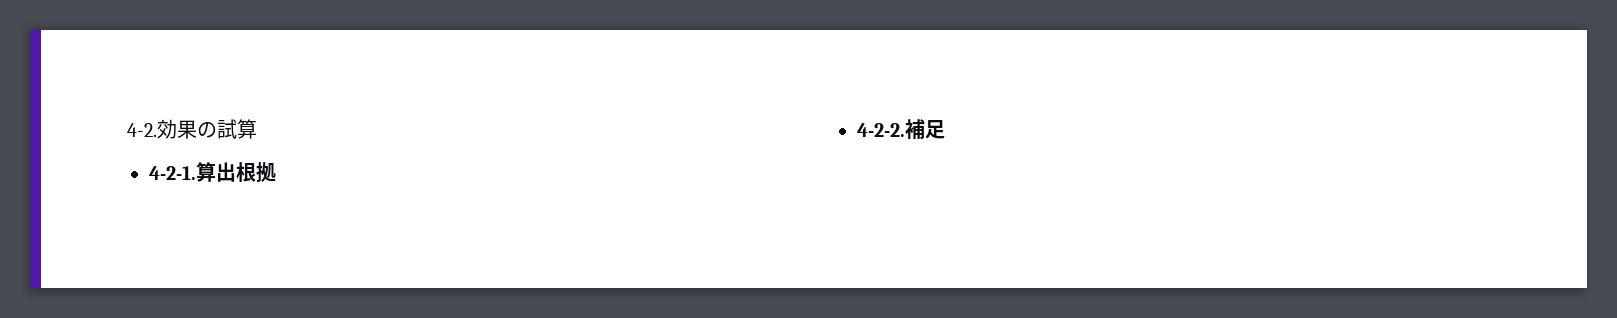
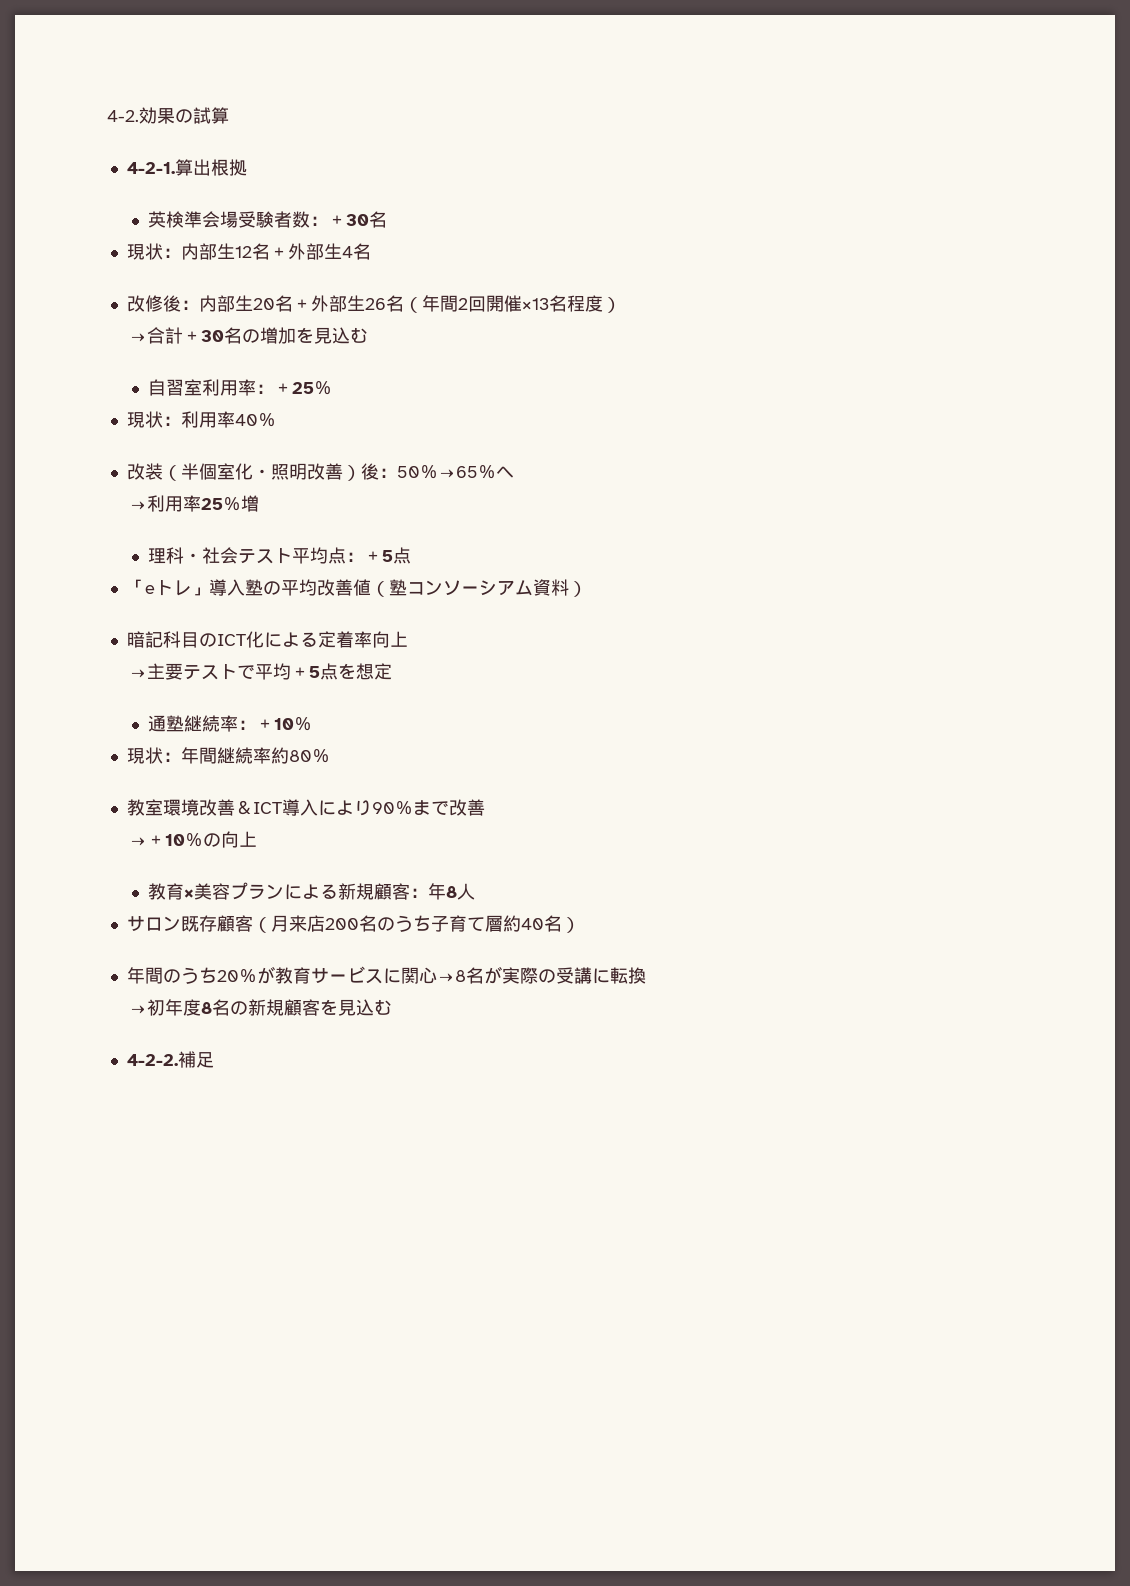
(276, 172) none -> [148,211,388,228] [126,243,371,260] [126,295,621,313] [128,327,368,344] [148,379,333,396] [126,411,276,428] [126,463,514,481] [128,495,259,512] [148,547,412,564] [126,579,587,597] [126,631,408,648] [128,663,392,680] [148,715,313,732] [126,747,330,764] [126,799,485,816] [128,831,257,848] [148,882,476,900] [126,915,580,933] [126,966,646,984] [128,999,392,1016] // 英検準会場受験者数：＋30名 // 現状：内部生12名＋外部生4名 // 改修後：内部生20名＋外部生26名（年間2回開催×13名程度） // →合計＋30名の増加を見込む // 自習室利用率：＋25％ // 現状：利用率40％ // 改装（半個室化・照明改善）後：50％→65％へ // →利用率25％増 // 理科・社会テスト平均点：＋5点 // 「eトレ」導入塾の平均改善値（塾コンソーシアム資料） // 暗記科目のICT化による定着率向上 // →主要テストで平均＋5点を想定 // 通塾継続率：＋10％ // 現状：年間継続率約80％ // 教室環境改善＆ICT導入により90％まで改善 // →＋10％の向上 // 教育×美容プランによる新規顧客：年8人 // サロン既存顧客（月来店200名のうち子育て層約40名） // 年間のうち20％が教育サービスに関心→8名が実際の受講に転換 // →初年度8名の新規顧客を見込む

